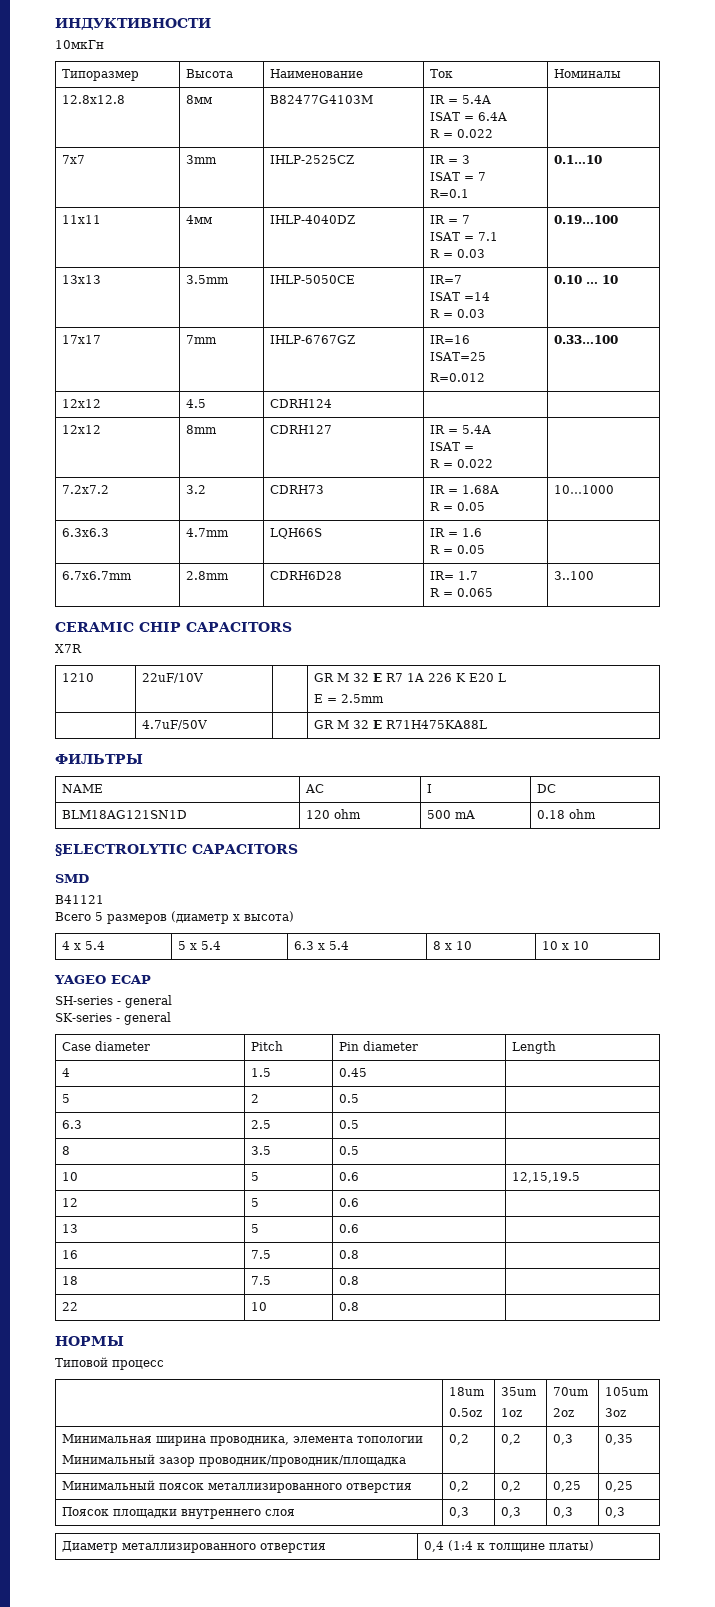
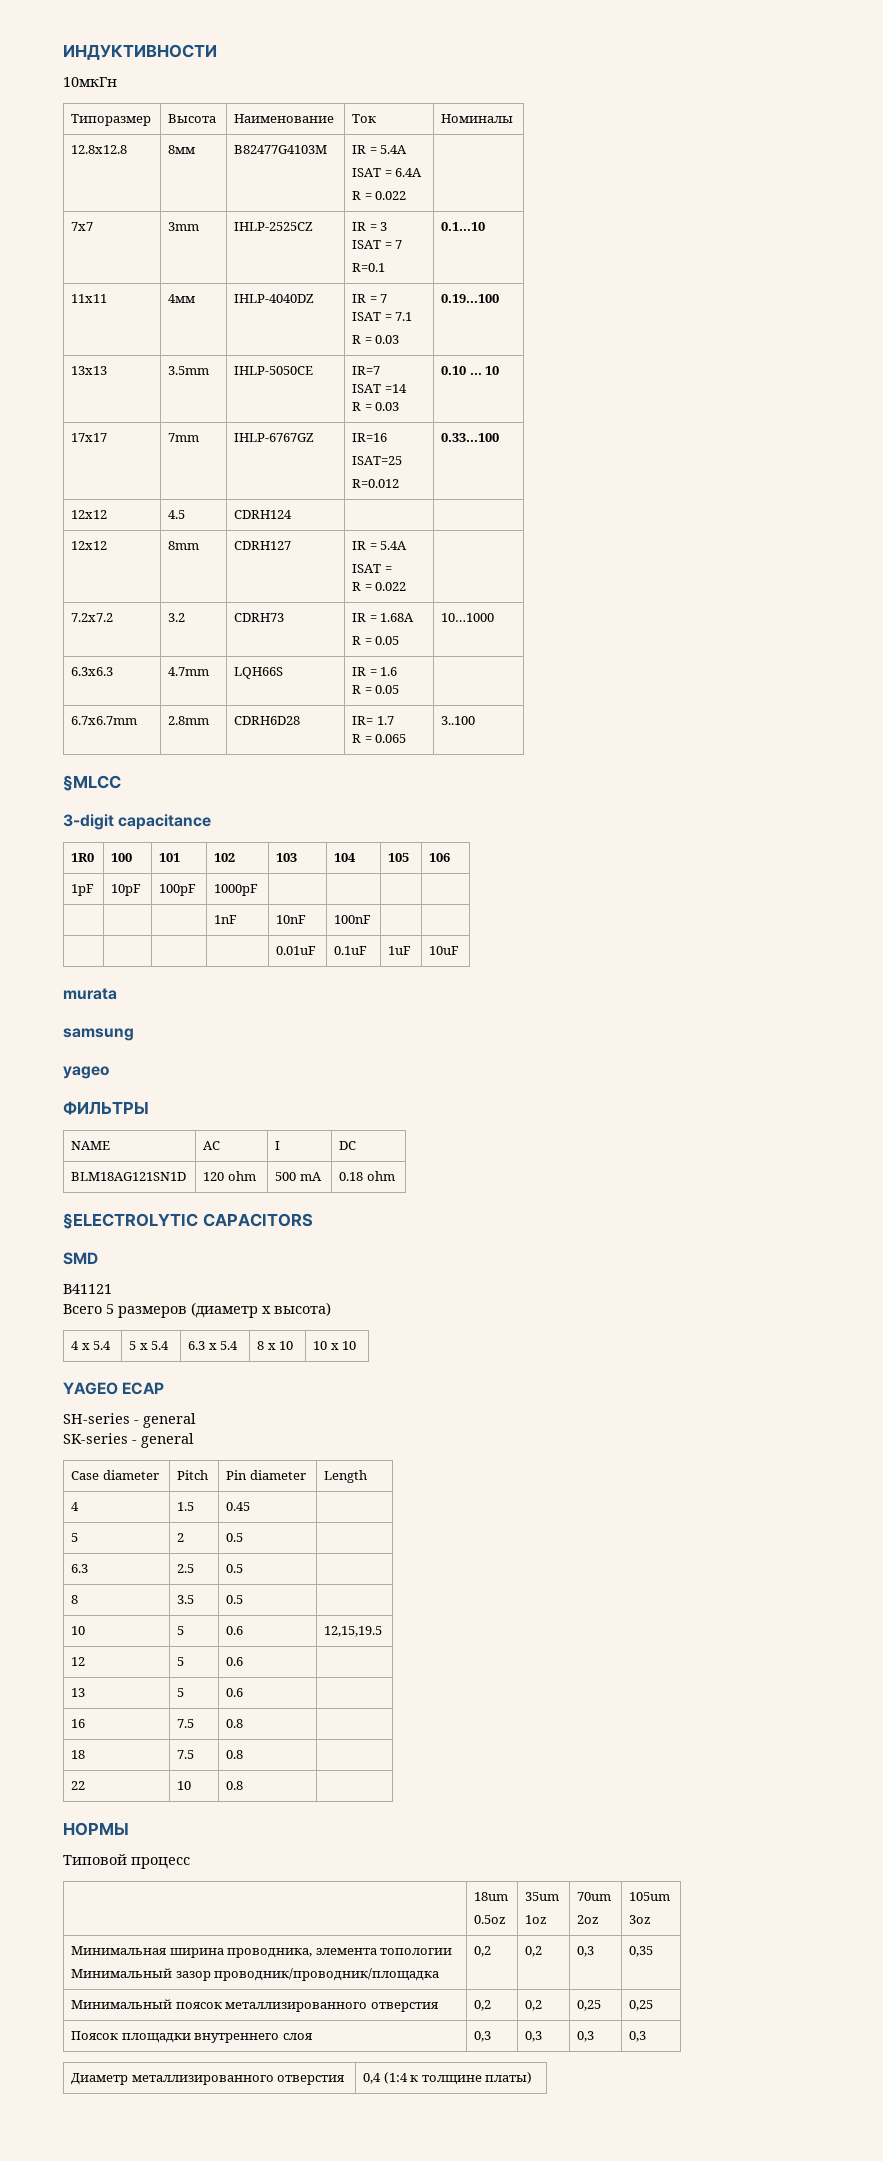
[55,622,292,632] [55,644,82,653] [62,673,95,682] [142,673,204,683] [314,673,507,682] [314,694,385,703] [142,720,208,730] [314,720,488,729] CERAMIC CHIP CAPACITORS // X7R // 1210 | 22uF/10V | | GR M 32 E R7 1A 226 K E20 L // E = 2.5mm // | 4.7uF/50V | | GR M 32 E R71H475KA88L -> [63,775,121,791] [63,814,212,830] [71,853,95,862] [111,853,133,862] [159,853,181,862] [214,853,236,862] [276,853,298,862] [334,853,357,862] [388,853,410,862] [429,853,451,862] [71,884,95,896] [111,884,142,896] [159,884,197,896] [214,884,259,896] [214,915,238,924] [276,915,307,924] [334,915,372,924] [276,946,317,955] [334,946,368,955] [388,946,412,955] [429,946,460,955] [63,988,117,1000] [63,1028,134,1041] [63,1066,109,1079] §MLCC // 3-digit capacitance // 1R0 | 100 | 101 | 102 | 103 | 104 | 105 | 106 // 1pF | 10pF | 100pF | 1000pF | | | | // | | | 1nF | 10nF | 100nF | | // | | | | 0.01uF | 0.1uF | 1uF | 10uF // murata // samsung // yageo

